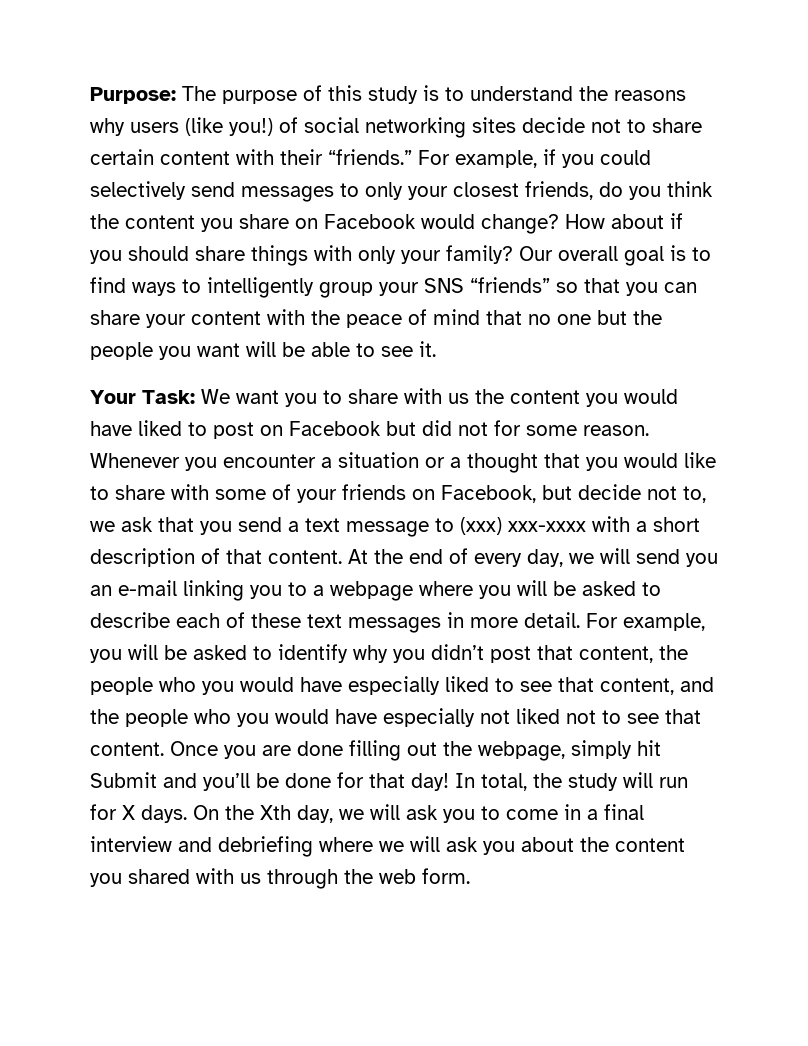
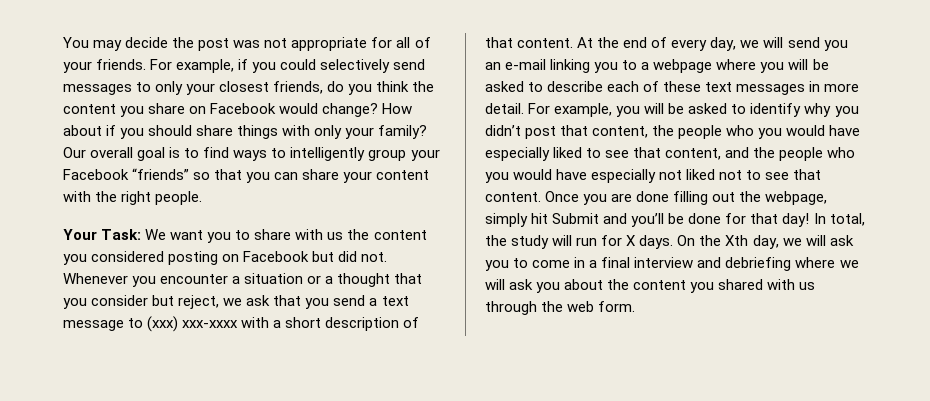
[90,85,686,104] [90,117,702,138] [90,149,412,165] Purpose: The purpose of this study is to understand the reasons why users (like you!) of social networking sites decide not to share certain content with their “friends.” -> [63,37,431,51] [63,59,147,73] You may decide the post was not appropriate for all of your friends.
[424,278,464,293] SNS -> [63,169,129,180] Facebook
[346,309,662,328] [90,341,436,360] peace of mind that no one but the people you want will be able to see it. -> [121,191,203,205] right people.
[624,389,678,404] [90,420,649,439] would have liked to post on Facebook but did not for some reason. -> [91,251,388,265] considered posting on Facebook but did not.
[624,452,716,468] [90,484,706,503] would like to share with some of your friends on Facebook, but decide not to, -> [91,295,220,309] consider but reject,

